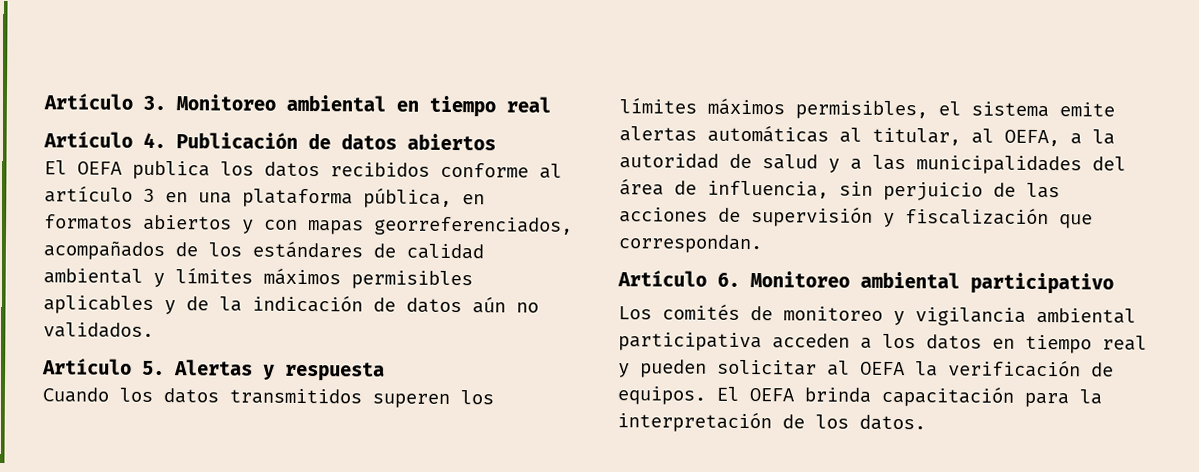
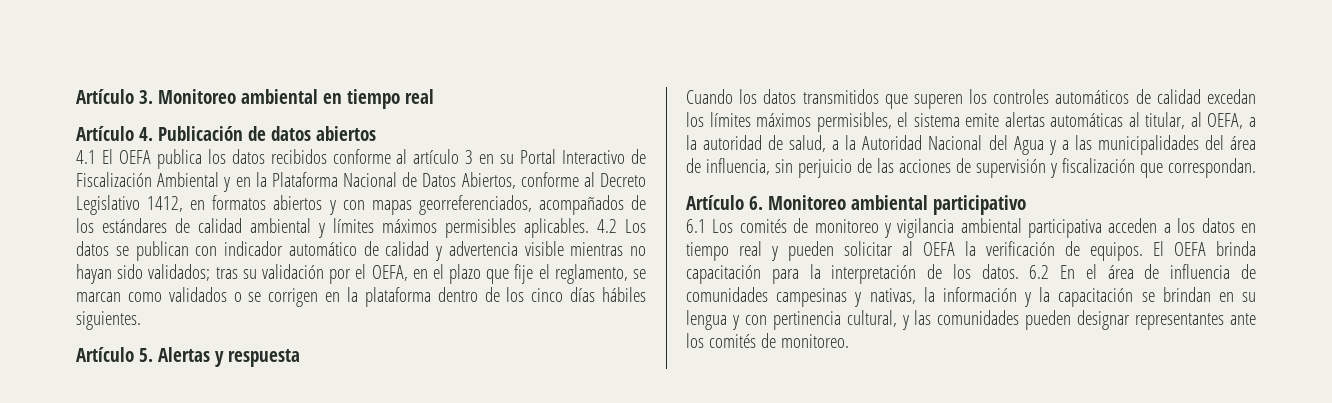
(496, 142) none -> [76,150,96,164] 4.1
[198,187,452,208] una plataforma pública, -> [500,149,646,164] [76,172,646,192] [76,195,184,215] su Portal Interactivo de Fiscalización Ambiental y en la Plataforma Nacional de Datos Abiertos, conforme al Decreto Legislativo 1412,
[43,294,539,315] [43,322,154,338] aplicables y de la indicación de datos aún no validados. -> [524,218,646,238] [76,241,646,261] [76,264,646,284] [76,287,647,307] [76,311,141,330] aplicables. 4.2 Los datos se publican con indicador automático de calidad y advertencia visible mientras no hayan sido validados; tras su validación por el OEFA, en el plazo que fije el reglamento, se marcan como validados o se corrigen en la plataforma dentro de los cinco días hábiles siguientes.
(362, 396) none -> [884,94,908,109] que
(494, 397) none -> [993,89,1256,104] [686,112,704,127] controles automáticos de calidad excedan los
[762,154,818,170] salud -> [789,135,1044,155] salud, a la Autoridad Nacional del Agua
(1114, 283) none -> [686,219,706,233] 6.1
(926, 422) none -> [1029,264,1256,279] [686,287,1256,307] [686,310,1256,330] [686,333,849,348] 6.2 En el área de influencia de comunidades campesinas y nativas, la información y la capacitación se brindan en su lengua y con pertinencia cultural, y las comunidades pueden designar representantes ante los comités de monitoreo.

